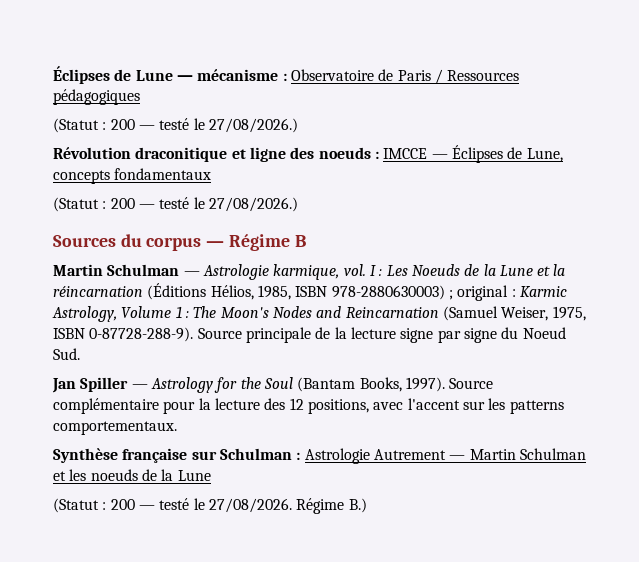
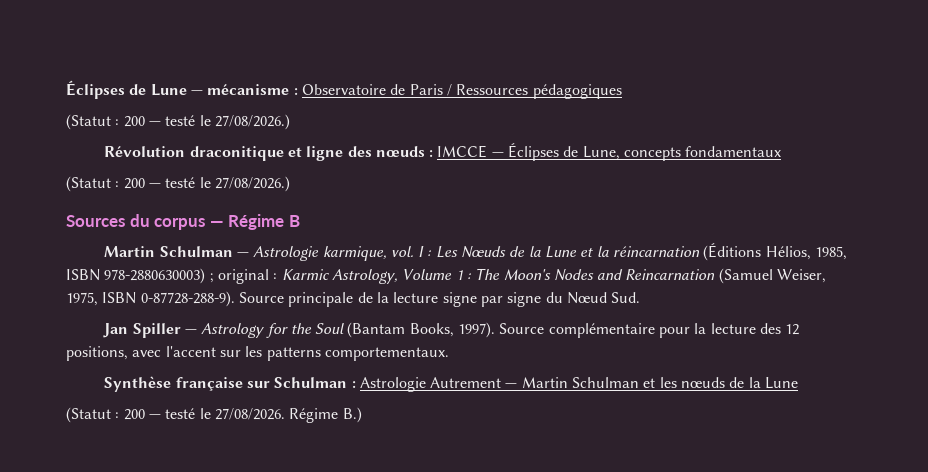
[318,147,371,159] noeuds -> [375,146,425,157] nœuds
[411,264,460,276] Noeuds -> [461,246,507,258] Nœuds
[522,327,566,339] Noeud -> [566,292,607,304] Nœud
[90,469,138,481] noeuds -> [681,377,726,388] nœuds

